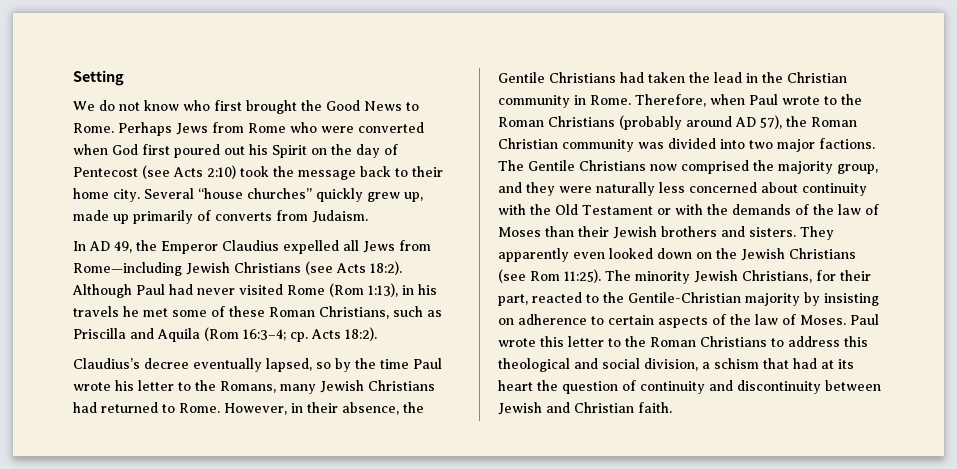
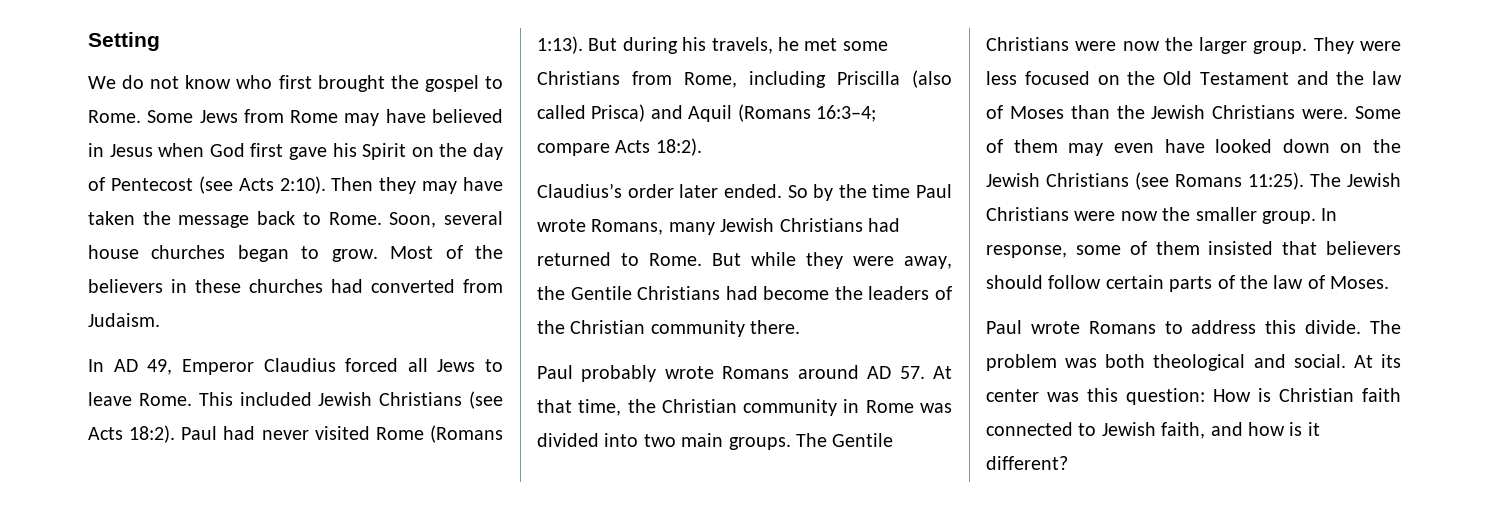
[326,100,419,111] [73,122,172,136] Good News to Rome. Perhaps -> [424,75,503,92] [88,110,194,123] gospel to Rome. Some
[290,122,424,133] who were converted -> [344,109,503,126] [88,143,153,157] may have believed in Jesus
[174,144,245,158] poured out -> [289,147,327,160] gave
[207,165,443,180] [73,188,423,202] [73,210,272,224] 2:10) took the message back to their home city. Several “house churches” quickly grew up, made up primarily of converts -> [279,176,503,194] [88,211,504,228] [88,245,503,262] [88,279,455,293] 2:10). Then they may have taken the message back to Rome. Soon, several house churches began to grow. Most of the believers in these churches had converted
[136,240,157,251] the -> (173, 367) none
[283,240,339,254] expelled -> [345,358,399,372] forced
[399,240,431,251] [73,262,182,276] from Rome—including -> [485,359,503,372] [88,392,312,406] to leave Rome. This included
[72,284,132,298] Although -> (176, 434) none
[329,283,437,297] [73,306,442,319] [73,327,308,342] (Rom 1:13), in his travels he met some of these Roman Christians, such as Priscilla and Aquila (Rom 16:3–4; cp. -> [430,425,503,443] [537,36,888,54] [537,70,952,88] [537,104,876,122] [537,143,610,156] (Romans 1:13). But during his travels, he met some Christians from Rome, including Priscilla (also called Prisca) and Aquil (Romans 16:3–4; compare
[144,358,331,372] decree eventually lapsed, so -> [627,184,808,198] order later ended. So
[115,380,216,391] his letter to the -> (586, 225) none
[224,402,424,415] [498,72,847,83] [498,94,862,108] [498,115,857,130] [498,138,634,152] However, in their absence, the Gentile Christians had taken the lead in the Christian community in Rome. Therefore, when Paul wrote to the Roman Christians (probably around AD 57), the Roman Christian community -> [712,252,952,269] [537,286,952,300] [537,320,801,337] [537,365,952,382] [537,399,914,416] But while they were away, the Gentile Christians had become the leaders of the Christian community there. // Paul probably wrote Romans around AD 57. At that time, the Christian community in Rome
[777,138,875,152] major factions. -> [681,433,791,450] main groups.
[650,160,878,174] [498,182,867,196] [498,204,809,215] now comprised the majority group, and they were naturally less concerned about continuity with the Old Testament or with the demands of -> [1075,37,1401,54] [986,71,1329,85] were now the larger group. They were less focused on the Old Testament and
[578,226,834,240] [498,248,605,262] their Jewish brothers and sisters. They apparently even -> [1116,105,1401,119] [986,139,1205,156] the Jewish Christians were. Some of them may even have
[530,271,560,281] Rom -> [1175,174,1242,187] Romans
[635,270,871,284] [498,292,879,306] [498,314,708,328] minority Jewish Christians, for their part, reacted to the Gentile-Christian majority by insisting on adherence to certain aspects -> [1347,173,1401,187] [986,207,1338,224] [986,241,1401,258] [986,275,1213,292] Jewish Christians were now the smaller group. In response, some of them insisted that believers should follow certain parts
[850,314,879,325] [498,336,868,347] [498,358,854,372] [498,380,881,394] [498,402,672,415] Paul wrote this letter to the Roman Christians to address this theological and social division, a schism that had at its heart the question of continuity and discontinuity between Jewish and Christian faith. -> [986,320,1401,334] [986,354,1401,371] [986,388,1401,405] [986,422,1320,439] [986,456,1068,470] // Paul wrote Romans to address this divide. The problem was both theological and social. At its center was this question: How is Christian faith connected to Jewish faith, and how is it different?

